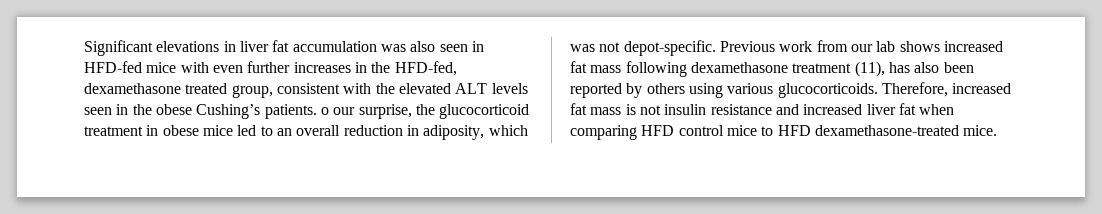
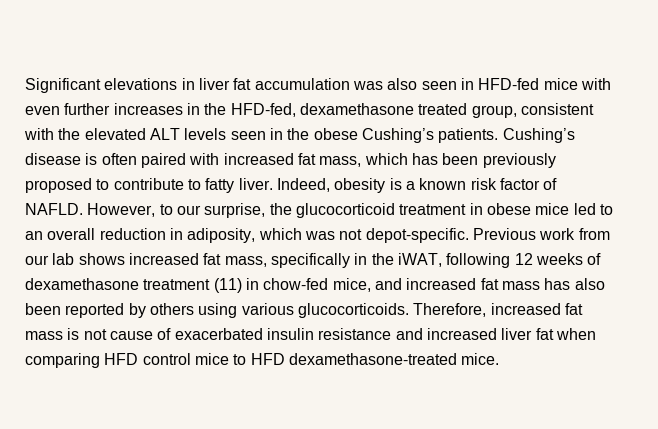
[320,107,329,115] o -> [502,128,575,143] [25,153,556,168] [25,178,558,193] [25,203,173,217] Cushing’s disease is often paired with increased fat mass, which has been previously proposed to contribute to fatty liver. Indeed, obesity is a known risk factor of NAFLD. However, to
[590,61,885,77] mass following dexamethasone treatment (11), -> [224,253,602,268] [25,278,540,293] mass, specifically in the iWAT, following 12 weeks of dexamethasone treatment (11) in chow-fed mice, and increased fat mass
(661, 110) none -> [109,328,263,340] cause of exacerbated

